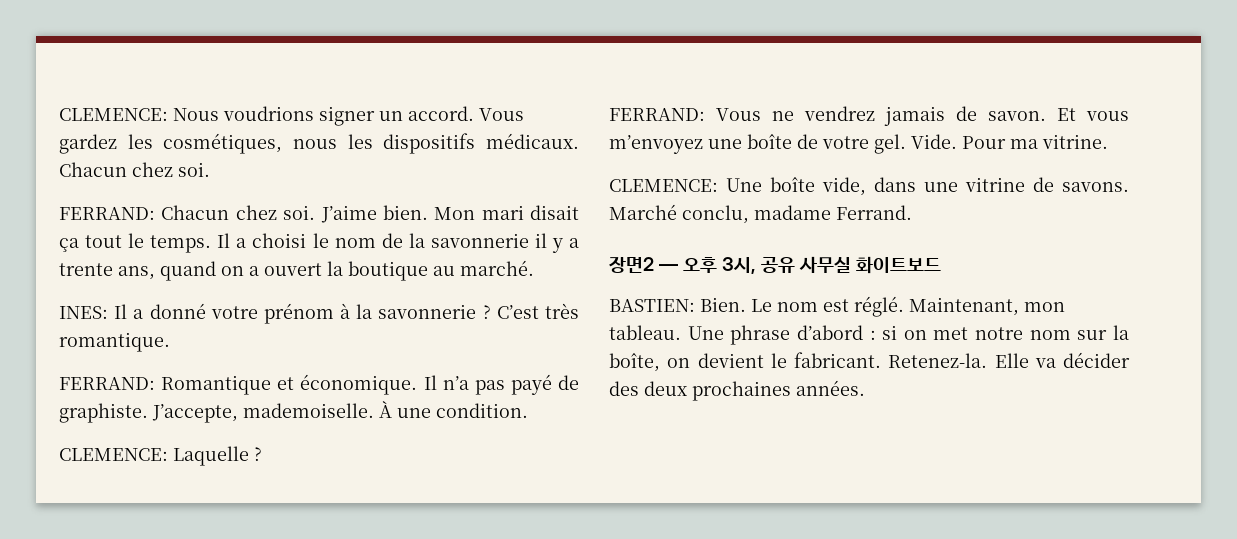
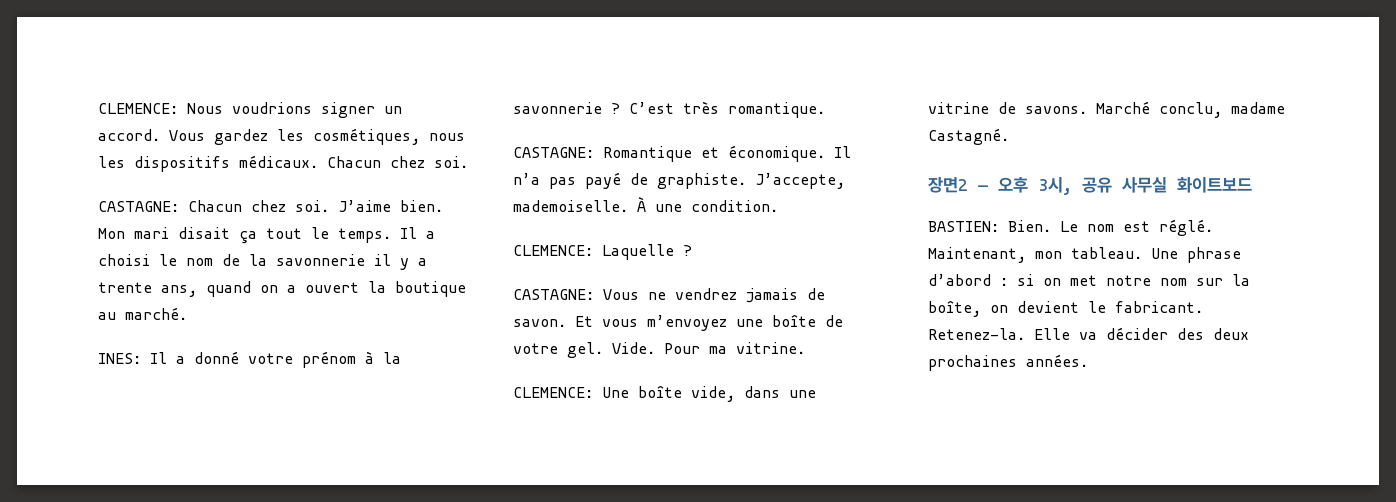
[59,207,155,220] FERRAND: -> [98,201,179,212] CASTAGNE:
[59,377,155,390] FERRAND: -> [513,147,594,158] CASTAGNE:
[609,108,705,121] FERRAND: -> [513,289,594,300] CASTAGNE:
[836,205,912,220] Ferrand. -> [928,128,1009,145] Castagné.

